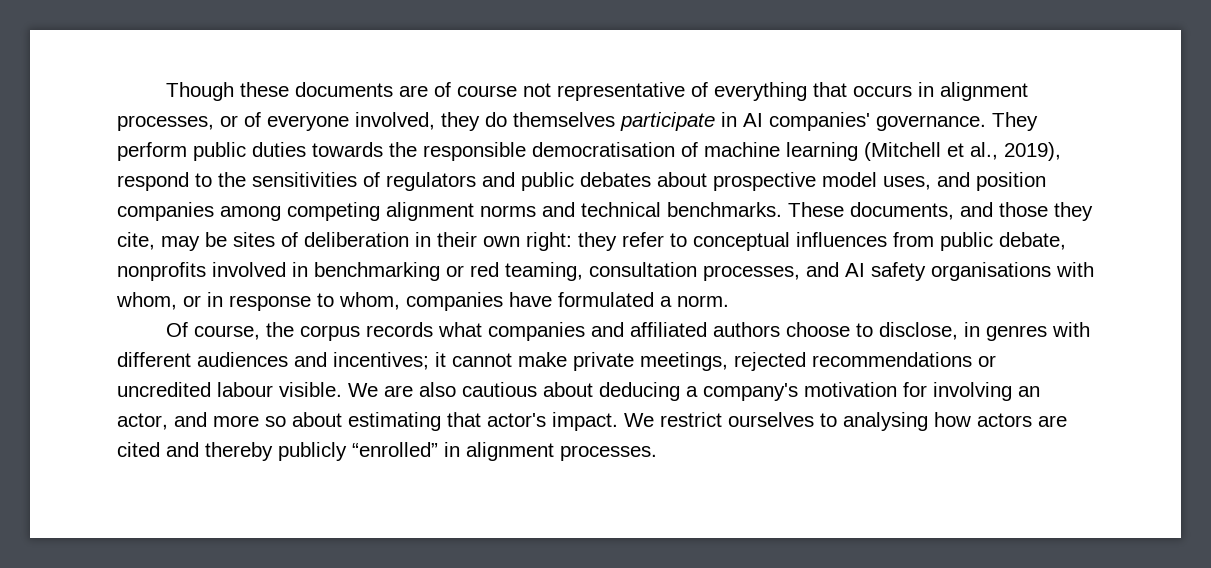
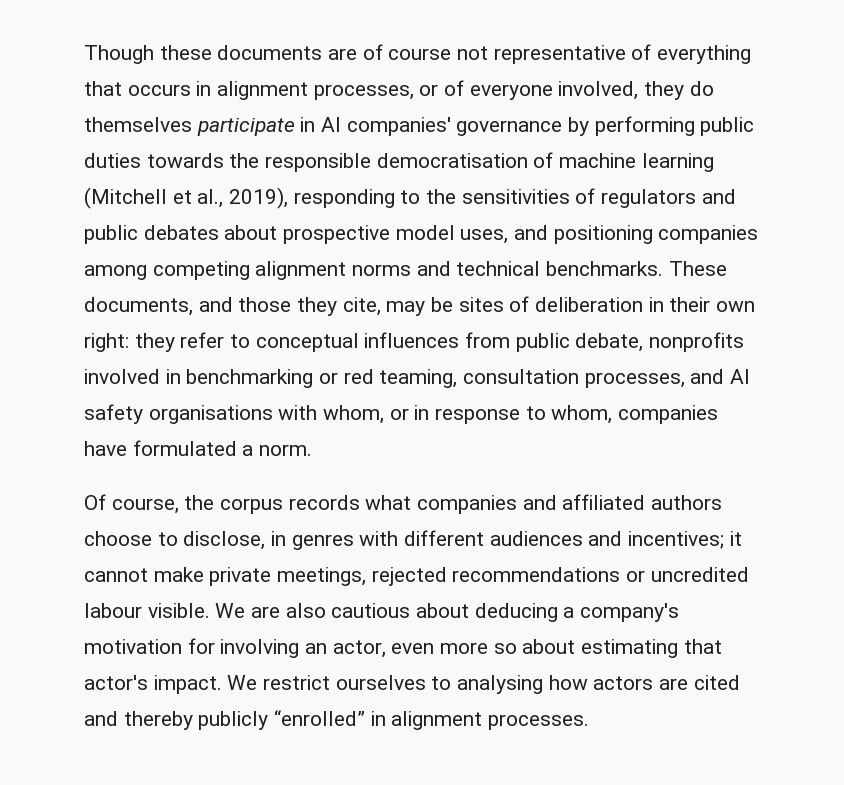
[876,112,1038,131] [117,142,187,161] governance. They perform -> [456,116,695,136] governance by performing
[117,172,189,191] respond -> [293,189,395,208] responding
[976,172,1046,191] position -> [553,225,653,244] positioning
[174,412,207,427] and -> [391,643,435,654] even

